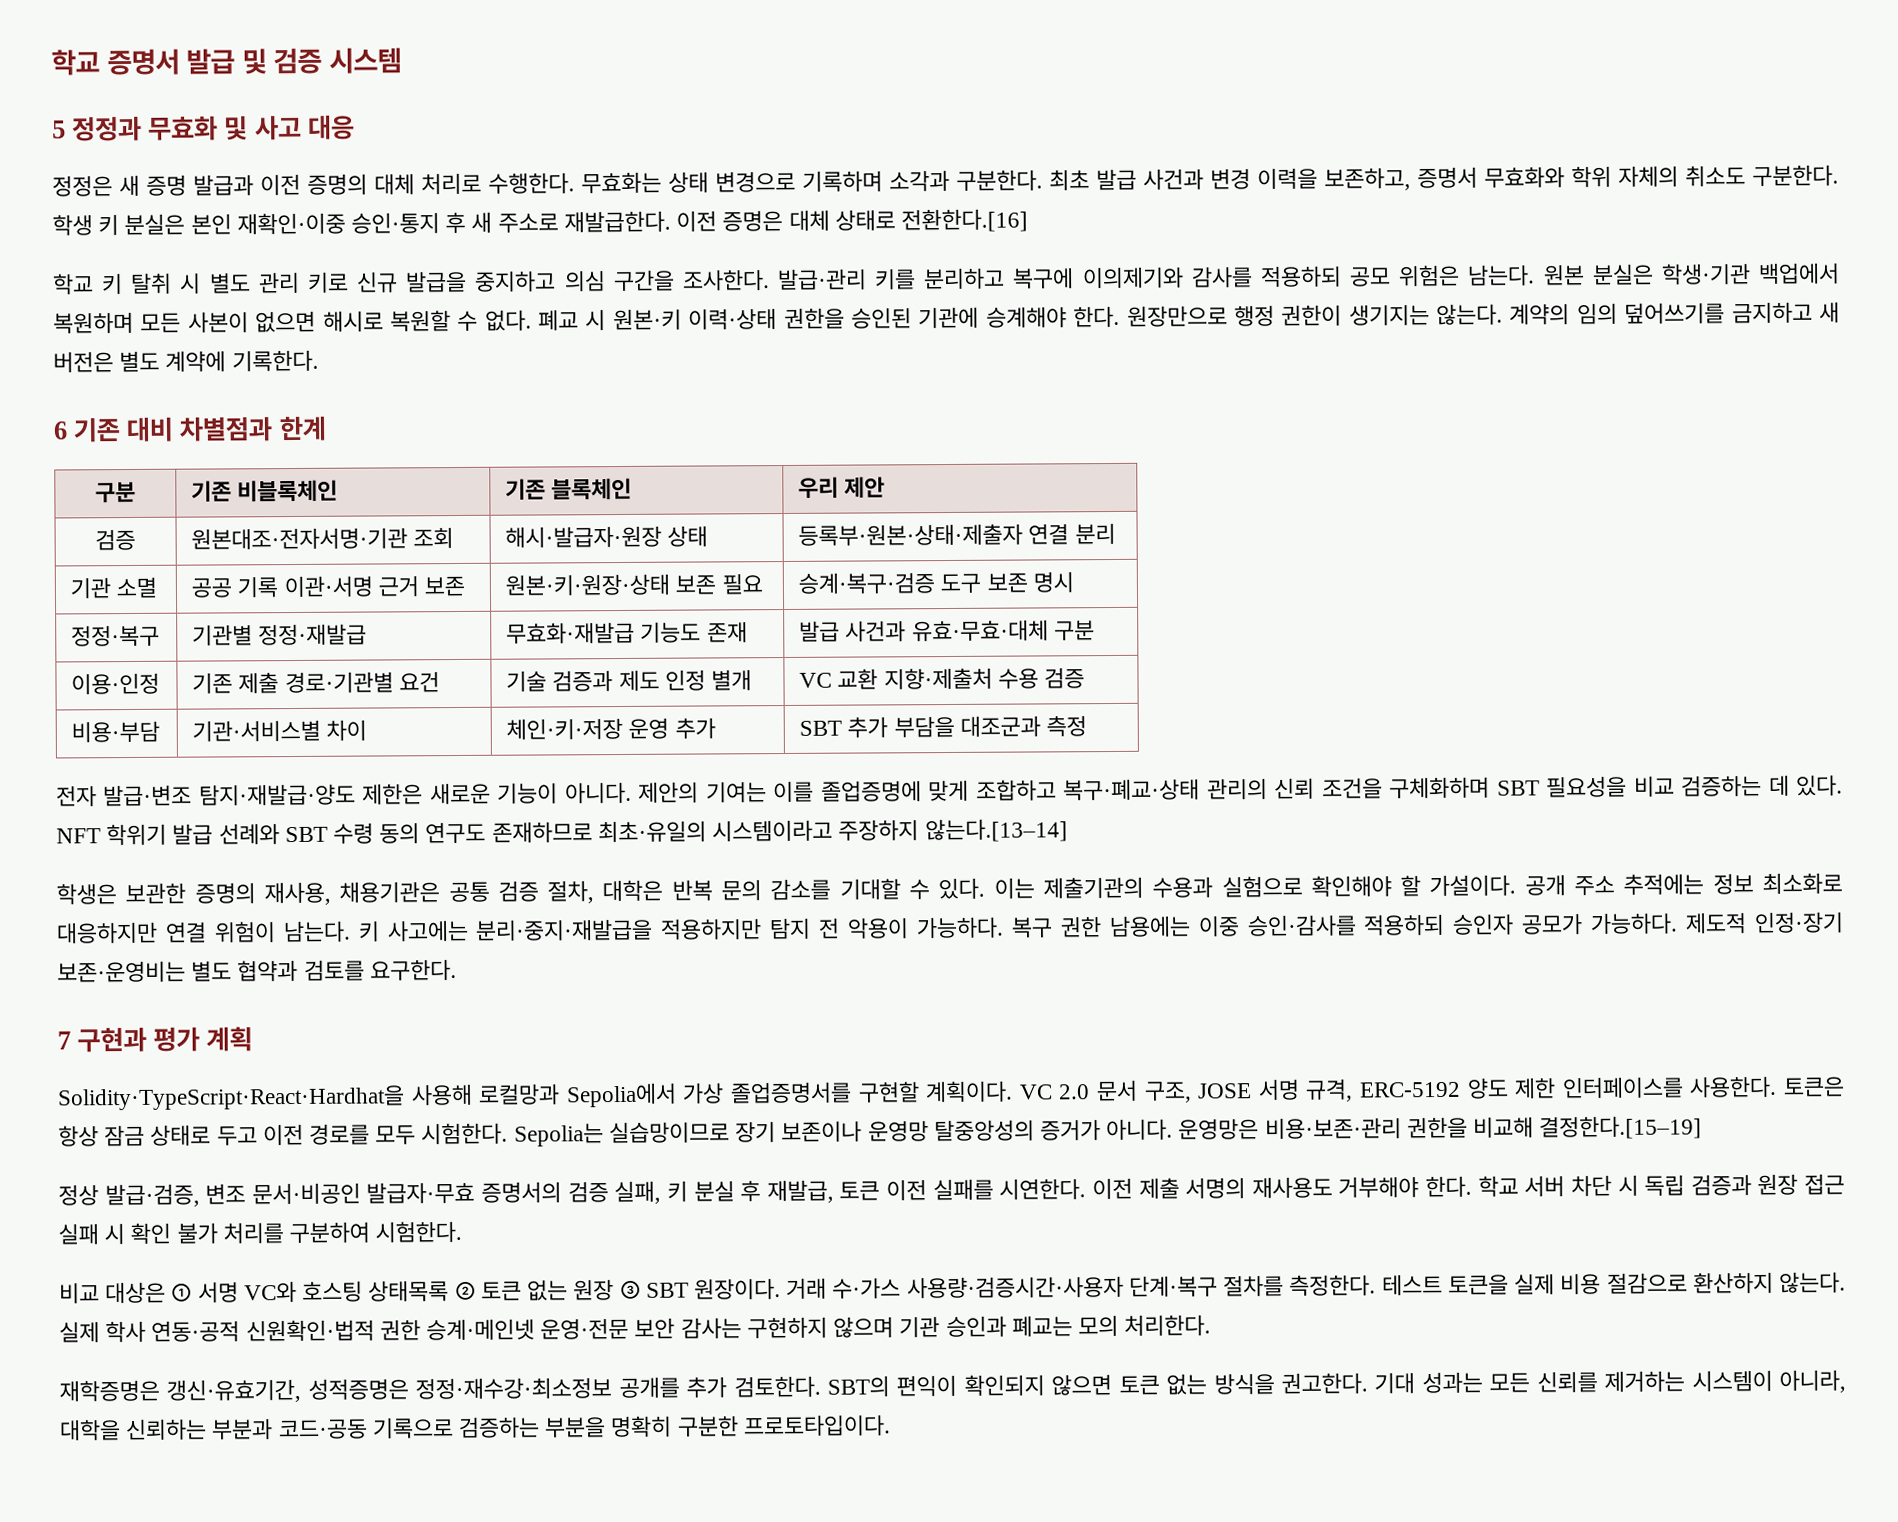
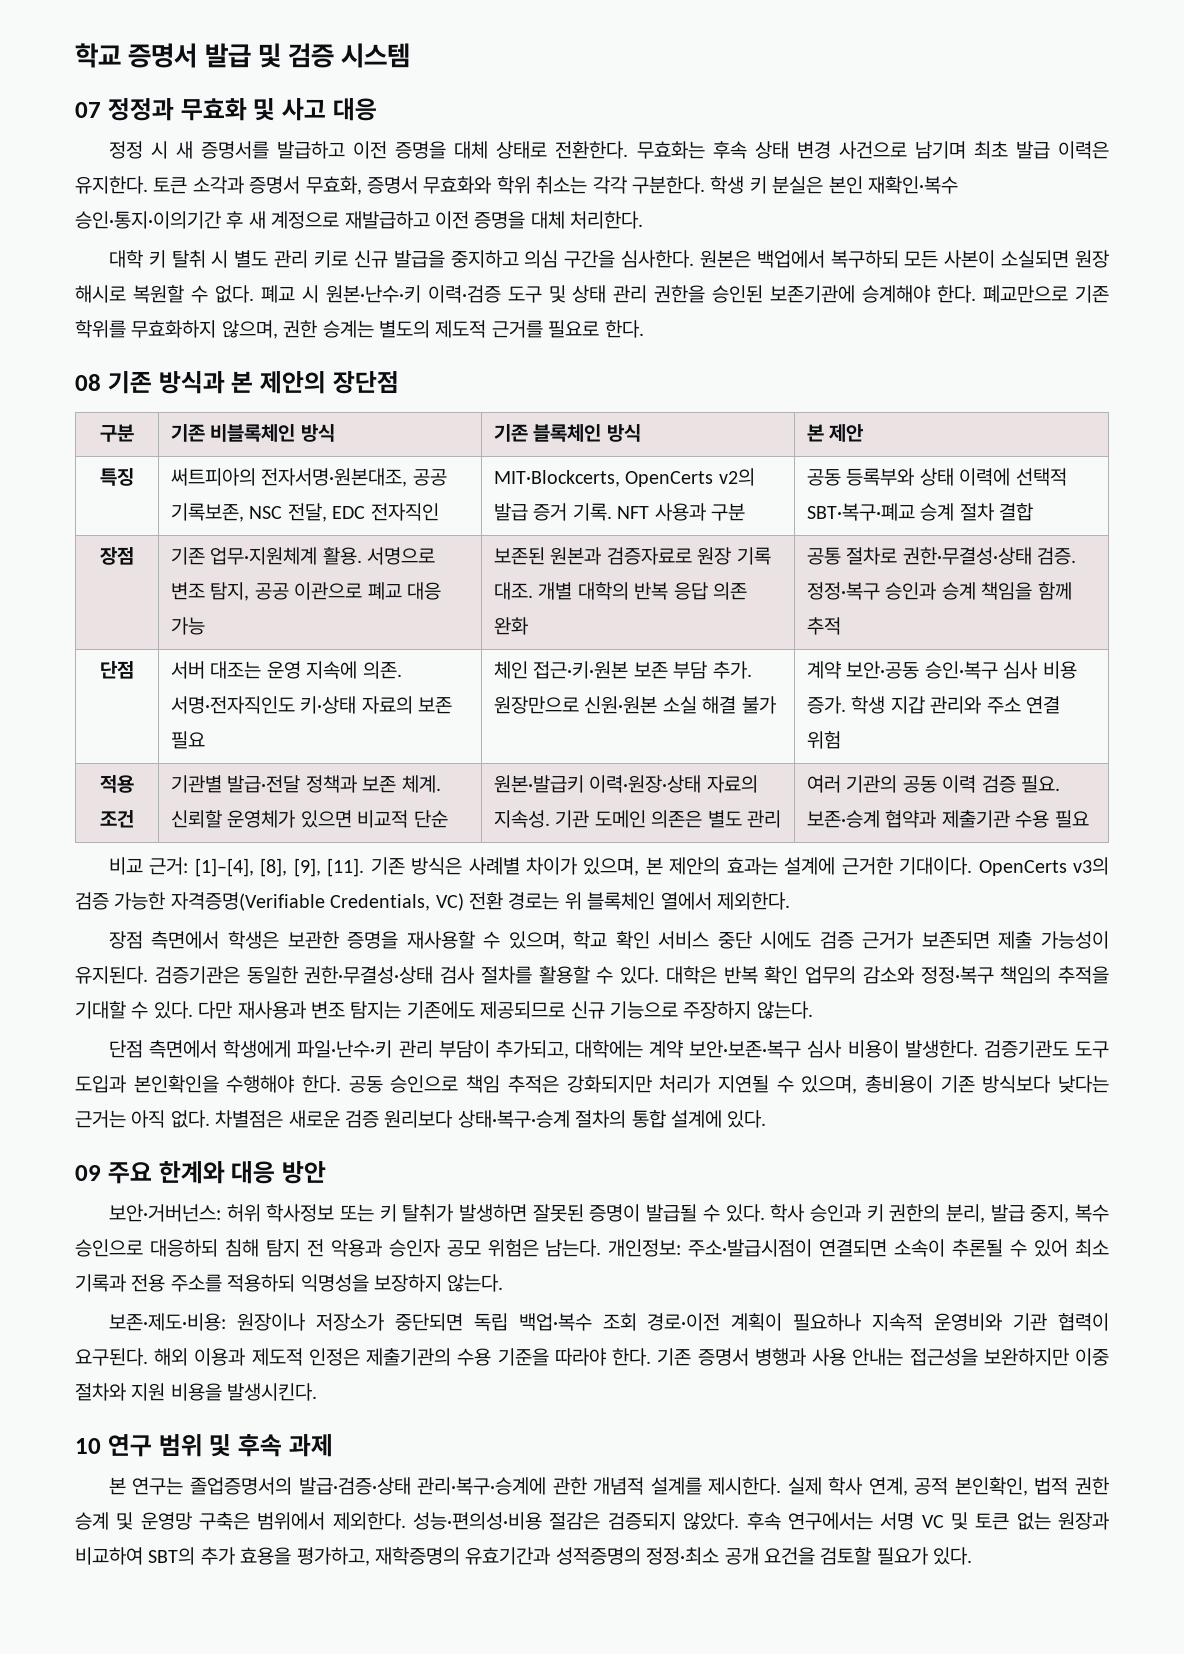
[52,120,66,139] 5 -> [75,102,101,118] 07
[52,167,1411,197] 정정은 새 증명 발급과 이전 증명의 대체 처리로 수행한다. 무효화는 상태 변경으로 기록하며 소각과 구분한다. 최초 발급 사건과 변경 이력을 보존하고, -> [108,141,1110,159] [75,176,362,195] 정정 시 새 증명서를 발급하고 이전 증명을 대체 상태로 전환한다. 무효화는 후속 상태 변경 사건으로 남기며 최초 발급 이력은 유지한다. 토큰 소각과 증명서 무효화,
[1618,165,1746,187] 자체의 취소도 -> [536,176,627,194] 취소는 각각
[236,208,1028,235] [53,273,94,295] 재확인·이중 승인·통지 후 새 주소로 재발급한다. 이전 증명은 대체 상태로 전환한다.[16] // 학교 -> [867,176,958,194] [75,211,644,229] [108,250,143,268] 재확인·복수 승인·통지·이의기간 후 새 계정으로 재발급하고 이전 증명을 대체 처리한다. // 대학
[681,262,1841,291] [53,310,317,334] 조사한다. 발급·관리 키를 분리하고 복구에 이의제기와 감사를 적용하되 공모 위험은 남는다. 원본 분실은 학생·기관 백업에서 복원하며 모든 사본이 없으면 -> [621,250,1109,268] 심사한다. 원본은 백업에서 복구하되 모든 사본이 소실되면 원장
[612,308,778,331] 원본·키 이력·상태 -> [325,285,648,303] 원본·난수·키 이력·검증 도구 및 상태 관리
[918,306,980,329] 기관에 -> [770,285,856,303] 보존기관에
[1126,301,1841,327] [53,349,319,373] [53,415,327,443] 원장만으로 행정 권한이 생기지는 않는다. 계약의 임의 덮어쓰기를 금지하고 새 버전은 별도 계약에 기록한다. // 6 기존 대비 차별점과 한계 -> [983,285,1109,303] [75,320,644,339] [75,371,399,394] 폐교만으로 기존 학위를 무효화하지 않으며, 권한 승계는 별도의 제도적 근거를 필요로 한다. // 08 기존 방식과 본 제안의 장단점
(339, 491) none -> [300,424,335,442] 방식
[798,476,840,499] | 우리 -> [606,424,641,442] [806,424,824,442] 방식 | 본
[95,528,136,551] [191,527,455,550] [505,525,709,548] [798,522,1116,546] [70,576,158,599] [191,575,466,598] [505,573,763,596] [798,571,1074,594] [71,624,161,647] [192,623,368,646] [506,621,748,644] [799,619,1095,642] [71,672,161,695] [192,671,440,694] [506,669,753,692] [799,667,1086,690] [71,720,161,743] [192,719,368,742] [506,717,716,740] [799,715,1088,738] [56,774,1844,807] [56,818,1068,846] [56,872,1844,906] [56,911,1845,944] [57,959,457,983] [57,1026,254,1053] [57,1075,1845,1111] [58,1115,1703,1147] [58,1173,1845,1208] [58,1220,463,1245] [59,1271,1847,1304] [59,1314,1212,1343] [59,1369,1846,1403] [60,1414,891,1441] 검증 | 원본대조·전자서명·기관 조회 | 해시·발급자·원장 상태 | 등록부·원본·상태·제출자 연결 분리 // 기관 소멸 | 공공 기록 이관·서명 근거 보존 | 원본·키·원장·상태 보존 필요 | 승계·복구·검증 도구 보존 명시 // 정정·복구 | 기관별 정정·재발급 | 무효화·재발급 기능도 존재 | 발급 사건과 유효·무효·대체 구분 // 이용·인정 | 기존 제출 경로·기관별 요건 | 기술 검증과 제도 인정 별개 | VC 교환 지향·제출처 수용 검증 // 비용·부담 | 기관·서비스별 차이 | 체인·키·저장 운영 추가 | SBT 추가 부담을 대조군과 측정 // 전자 발급·변조 탐지·재발급·양도 제한은 새로운 기능이 아니다. 제안의 기여는 이를 졸업증명에 맞게 조합하고 복구·폐교·상태 관리의 신뢰 조건을 구체화하며 SBT 필요성을 비교 검증하는 데 있다. NFT 학위기 발급 선례와 SBT 수령 동의 연구도 존재하므로 최초·유일의 시스템이라고 주장하지 않는다.[13–14] // 학생은 보관한 증명의 재사용, 채용기관은 공통 검증 절차, 대학은 반복 문의 감소를 기대할 수 있다. 이는 제출기관의 수용과 실험으로 확인해야 할 가설이다. 공개 주소 추적에는 정보 최소화로 대응하지만 연결 위험이 남는다. 키 사고에는 분리·중지·재발급을 적용하지만 탐지 전 악용이 가능하다. 복구 권한 남용에는 이중 승인·감사를 적용하되 승인자 공모가 가능하다. 제도적 인정·장기 보존·운영비는 별도 협약과 검토를 요구한다. // 7 구현과 평가 계획 // Solidity·TypeScript·React·Hardhat을 사용해 로컬망과 Sepolia에서 가상 졸업증명서를 구현할 계획이다. VC 2.0 문서 구조, JOSE 서명 규격, ERC-5192 양도 제한 인터페이스를 사용한다. 토큰은 항상 잠금 상태로 두고 이전 경로를 모두 시험한다. Sepolia는 실습망이므로 장기 보존이나 운영망 탈중앙성의 증거가 아니다. 운영망은 비용·보존·관리 권한을 비교해 결정한다.[15–19] // 정상 발급·검증, 변조 문서·비공인 발급자·무효 증명서의 검증 실패, 키 분실 후 재발급, 토큰 이전 실패를 시연한다. 이전 제출 서명의 재사용도 거부해야 한다. 학교 서버 차단 시 독립 검증과 원장 접근 실패 시 확인 불가 처리를 구분하여 시험한다. // 비교 대상은 ① 서명 VC와 호스팅 상태목록 ② 토큰 없는 원장 ③ SBT 원장이다. 거래 수·가스 사용량·검증시간·사용자 단계·복구 절차를 측정한다. 테스트 토큰을 실제 비용 절감으로 환산하지 않는다. 실제 학사 연동·공적 신원확인·법적 권한 승계·메인넷 운영·전문 보안 감사는 구현하지 않으며 기관 승인과 폐교는 모의 처리한다. // 재학증명은 갱신·유효기간, 성적증명은 정정·재수강·최소정보 공개를 추가 검토한다. SBT의 편익이 확인되지 않으면 토큰 없는 방식을 권고한다. 기대 성과는 모든 신뢰를 제거하는 시스템이 아니라, 대학을 신뢰하는 부분과 코드·공동 기록으로 검증하는 부분을 명확히 구분한 프로토타입이다. -> [100,468,134,486] [170,468,447,487] [170,503,439,522] [493,468,755,487] [493,503,745,521] [806,468,1067,486] [806,503,1034,521] [100,547,134,565] [170,547,436,565] [170,582,441,601] [170,617,205,635] [493,547,771,565] [493,582,747,600] [493,617,528,635] [806,547,1077,565] [806,582,1072,600] [806,617,841,635] [100,661,134,679] [170,661,402,679] [170,696,453,714] [170,731,205,749] [493,661,752,679] [493,696,776,714] [806,661,1077,679] [806,696,1060,714] [806,731,841,749] [100,775,134,793] [100,810,134,828] [170,775,441,793] [170,810,448,828] [493,775,758,793] [493,810,781,828] [806,775,1060,793] [806,810,1089,828] [108,857,1109,877] [75,892,790,911] [108,931,1110,950] [75,966,1109,984] [75,1001,813,1019] [108,1040,1109,1059] [75,1075,1109,1094] [75,1110,767,1128] [75,1161,326,1184] [108,1204,1109,1223] [75,1239,1110,1257] [75,1274,504,1292] [108,1313,1109,1331] [75,1348,1110,1366] [75,1383,318,1401] [75,1434,333,1457] [108,1477,1110,1496] [75,1512,1110,1530] [75,1547,973,1566] 특징 | 써트피아의 전자서명·원본대조, 공공 기록보존, NSC 전달, EDC 전자직인 | MIT·Blockcerts, OpenCerts v2의 발급 증거 기록. NFT 사용과 구분 | 공동 등록부와 상태 이력에 선택적 SBT·복구·폐교 승계 절차 결합 // 장점 | 기존 업무·지원체계 활용. 서명으로 변조 탐지, 공공 이관으로 폐교 대응 가능 | 보존된 원본과 검증자료로 원장 기록 대조. 개별 대학의 반복 응답 의존 완화 | 공통 절차로 권한·무결성·상태 검증. 정정·복구 승인과 승계 책임을 함께 추적 // 단점 | 서버 대조는 운영 지속에 의존. 서명·전자직인도 키·상태 자료의 보존 필요 | 체인 접근·키·원본 보존 부담 추가. 원장만으로 신원·원본 소실 해결 불가 | 계약 보안·공동 승인·복구 심사 비용 증가. 학생 지갑 관리와 주소 연결 위험 // 적용 조건 | 기관별 발급·전달 정책과 보존 체계. 신뢰할 운영체가 있으면 비교적 단순 | 원본·발급키 이력·원장·상태 자료의 지속성. 기관 도메인 의존은 별도 관리 | 여러 기관의 공동 이력 검증 필요. 보존·승계 협약과 제출기관 수용 필요 // 비교 근거: [1]–[4], [8], [9], [11]. 기존 방식은 사례별 차이가 있으며, 본 제안의 효과는 설계에 근거한 기대이다. OpenCerts v3의 검증 가능한 자격증명(Verifiable Credentials, VC) 전환 경로는 위 블록체인 열에서 제외한다. // 장점 측면에서 학생은 보관한 증명을 재사용할 수 있으며, 학교 확인 서비스 중단 시에도 검증 근거가 보존되면 제출 가능성이 유지된다. 검증기관은 동일한 권한·무결성·상태 검사 절차를 활용할 수 있다. 대학은 반복 확인 업무의 감소와 정정·복구 책임의 추적을 기대할 수 있다. 다만 재사용과 변조 탐지는 기존에도 제공되므로 신규 기능으로 주장하지 않는다. // 단점 측면에서 학생에게 파일·난수·키 관리 부담이 추가되고, 대학에는 계약 보안·보존·복구 심사 비용이 발생한다. 검증기관도 도구 도입과 본인확인을 수행해야 한다. 공동 승인으로 책임 추적은 강화되지만 처리가 지연될 수 있으며, 총비용이 기존 방식보다 낮다는 근거는 아직 없다. 차별점은 새로운 검증 원리보다 상태·복구·승계 절차의 통합 설계에 있다. // 09 주요 한계와 대응 방안 // 보안·거버넌스: 허위 학사정보 또는 키 탈취가 발생하면 잘못된 증명이 발급될 수 있다. 학사 승인과 키 권한의 분리, 발급 중지, 복수 승인으로 대응하되 침해 탐지 전 악용과 승인자 공모 위험은 남는다. 개인정보: 주소·발급시점이 연결되면 소속이 추론될 수 있어 최소 기록과 전용 주소를 적용하되 익명성을 보장하지 않는다. // 보존·제도·비용: 원장이나 저장소가 중단되면 독립 백업·복수 조회 경로·이전 계획이 필요하나 지속적 운영비와 기관 협력이 요구된다. 해외 이용과 제도적 인정은 제출기관의 수용 기준을 따라야 한다. 기존 증명서 병행과 사용 안내는 접근성을 보완하지만 이중 절차와 지원 비용을 발생시킨다. // 10 연구 범위 및 후속 과제 // 본 연구는 졸업증명서의 발급·검증·상태 관리·복구·승계에 관한 개념적 설계를 제시한다. 실제 학사 연계, 공적 본인확인, 법적 권한 승계 및 운영망 구축은 범위에서 제외한다. 성능·편의성·비용 절감은 검증되지 않았다. 후속 연구에서는 서명 VC 및 토큰 없는 원장과 비교하여 SBT의 추가 효용을 평가하고, 재학증명의 유효기간과 성적증명의 정정·최소 공개 요건을 검토할 필요가 있다.

